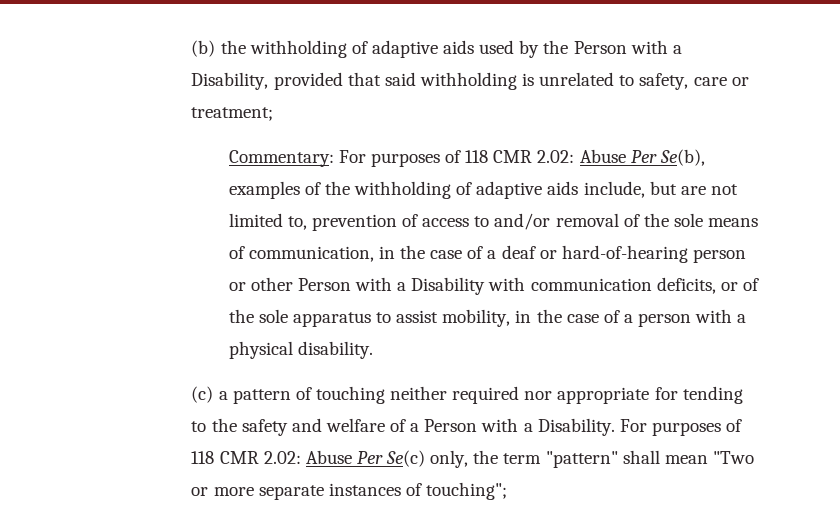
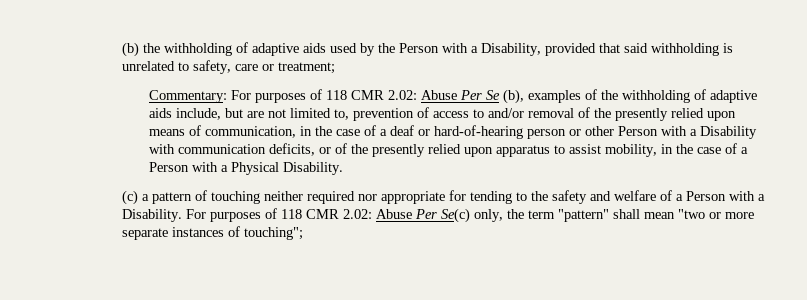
[659,149,705,166] Se(b), -> [486,89,525,104] Se (b),
[673,213,703,227] sole -> [615,108,737,121] presently relied upon
[258,309,288,323] sole -> [372,144,494,157] presently relied upon
[638,309,747,327] [228,341,373,359] person with a physical disability. -> [149,162,344,175] Person with a Physical Disability.
[713,451,755,464] "Two -> [678,209,706,219] "two

